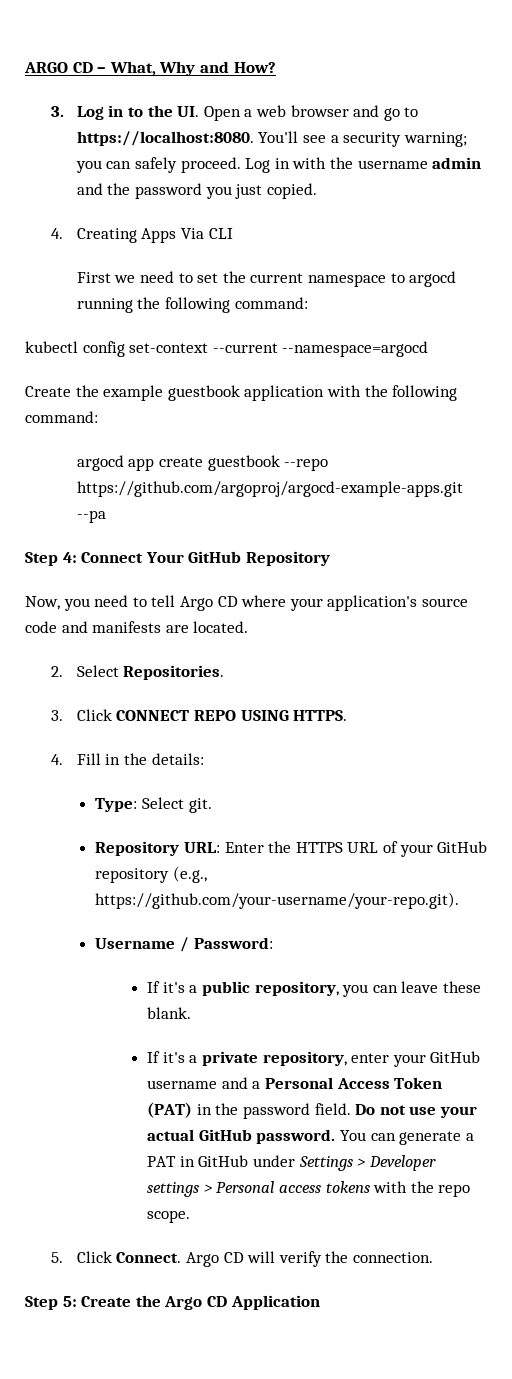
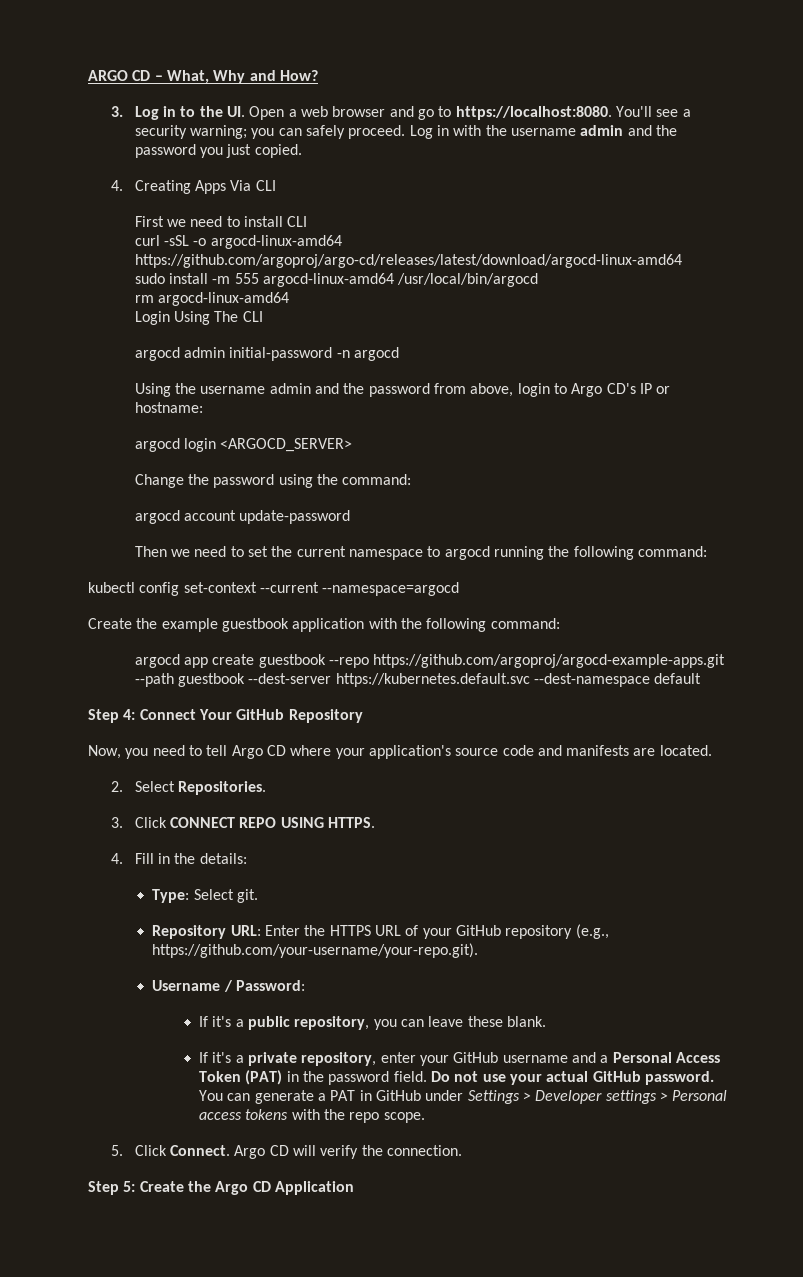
(193, 278) none -> [244,216,308,227] [134,235,342,249] [134,254,682,268] [134,273,539,287] [134,292,290,306] [134,311,263,325] [134,347,400,361] [134,383,671,397] [134,402,203,413] [134,438,353,452] [134,474,412,488] [134,510,351,524] [134,546,244,557] install CLI // curl -sSL -o argocd-linux-amd64 https://github.com/argoproj/argo-cd/releases/latest/download/argocd-linux-amd64 // sudo install -m 555 argocd-linux-amd64 /usr/local/bin/argocd // rm argocd-linux-amd64 // Login Using The CLI // argocd admin initial-password -n argocd // Using the username admin and the password from above, login to Argo CD's IP or hostname: // argocd login <ARGOCD_SERVER> // Change the password using the command: // argocd account update-password // Then we need to
[76,510,106,523] --pa -> [134,673,702,687] --path guestbook --dest-server https://kubernetes.default.svc --dest-namespace default

